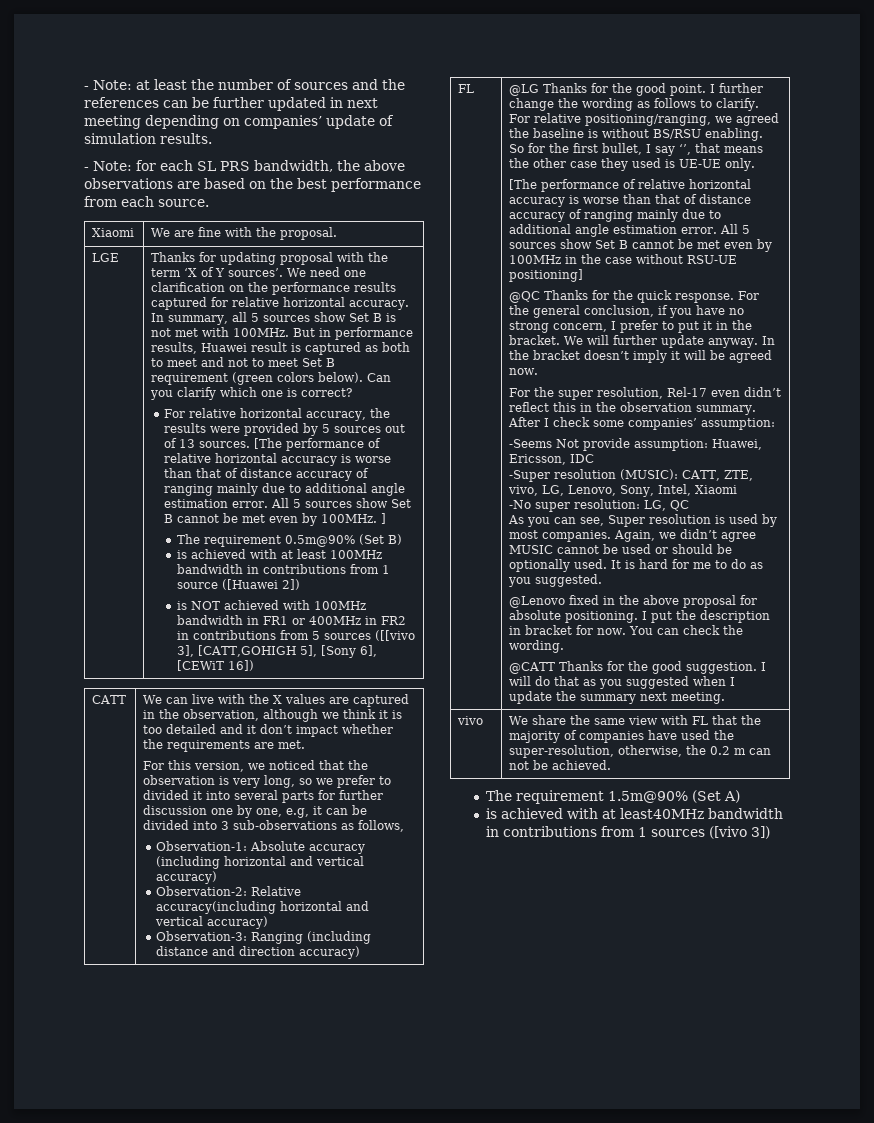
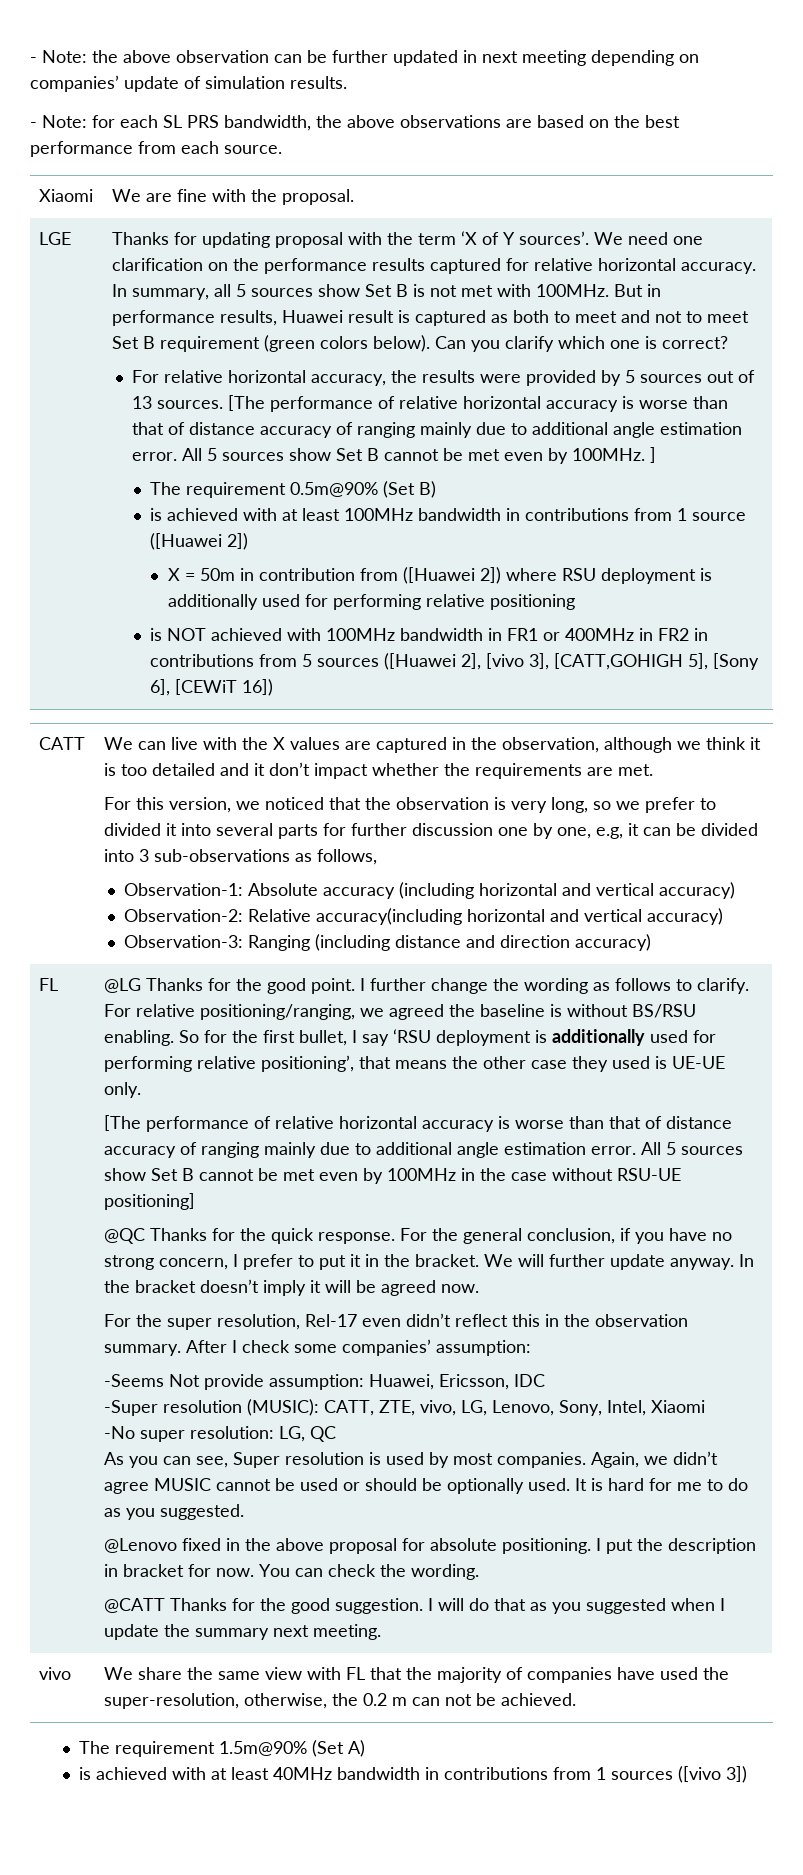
[84,79,405,90] [84,97,159,108] - Note: at least the number of sources and the references -> [30,50,269,63] - Note: the above observation
(301, 584) none -> [167,567,712,584] [167,594,575,610] // X = 50m in contribution from ([Huawei 2]) where RSU deployment is additionally used for performing relative positioning
[375,630,416,641] ([[vivo -> [383,653,524,670] ([Huawei 2], [vivo
[679,144,692,155] ‘’, -> [393,1029,717,1046] [104,1055,355,1072] ‘RSU deployment is additionally used for performing relative positioning’,
[619,808,704,819] least40MHz -> [231,1767,333,1780] least 40MHz

